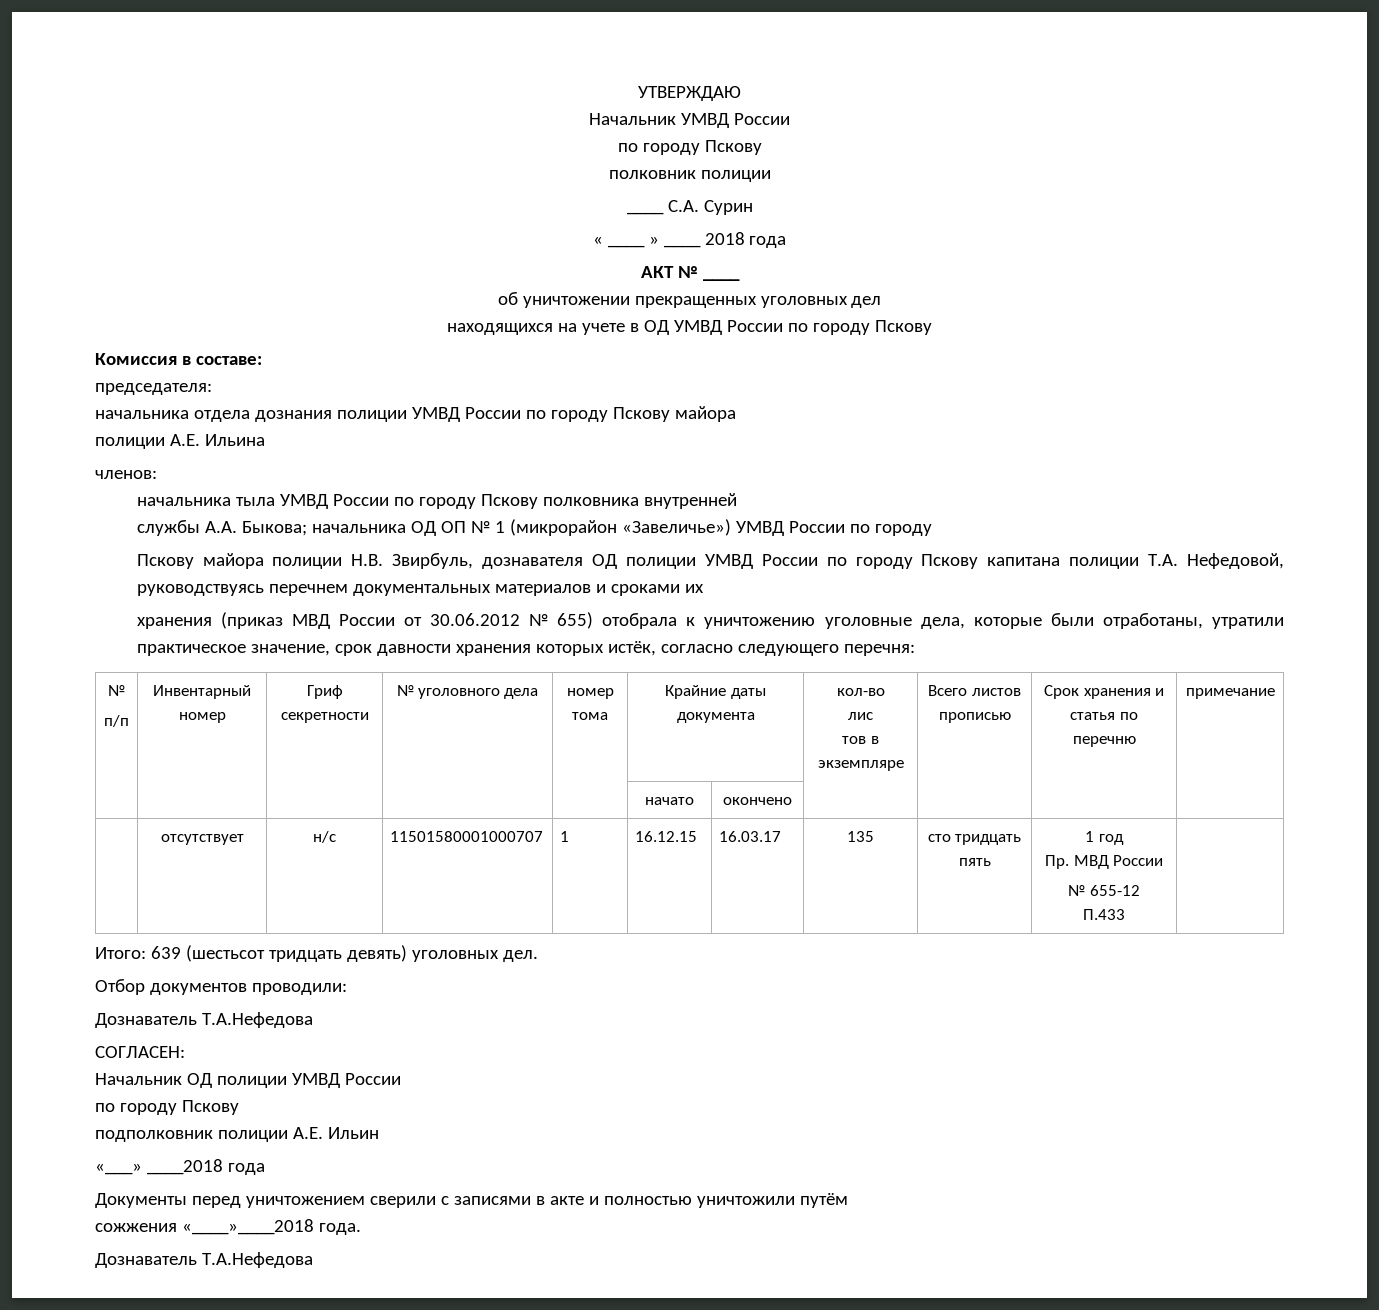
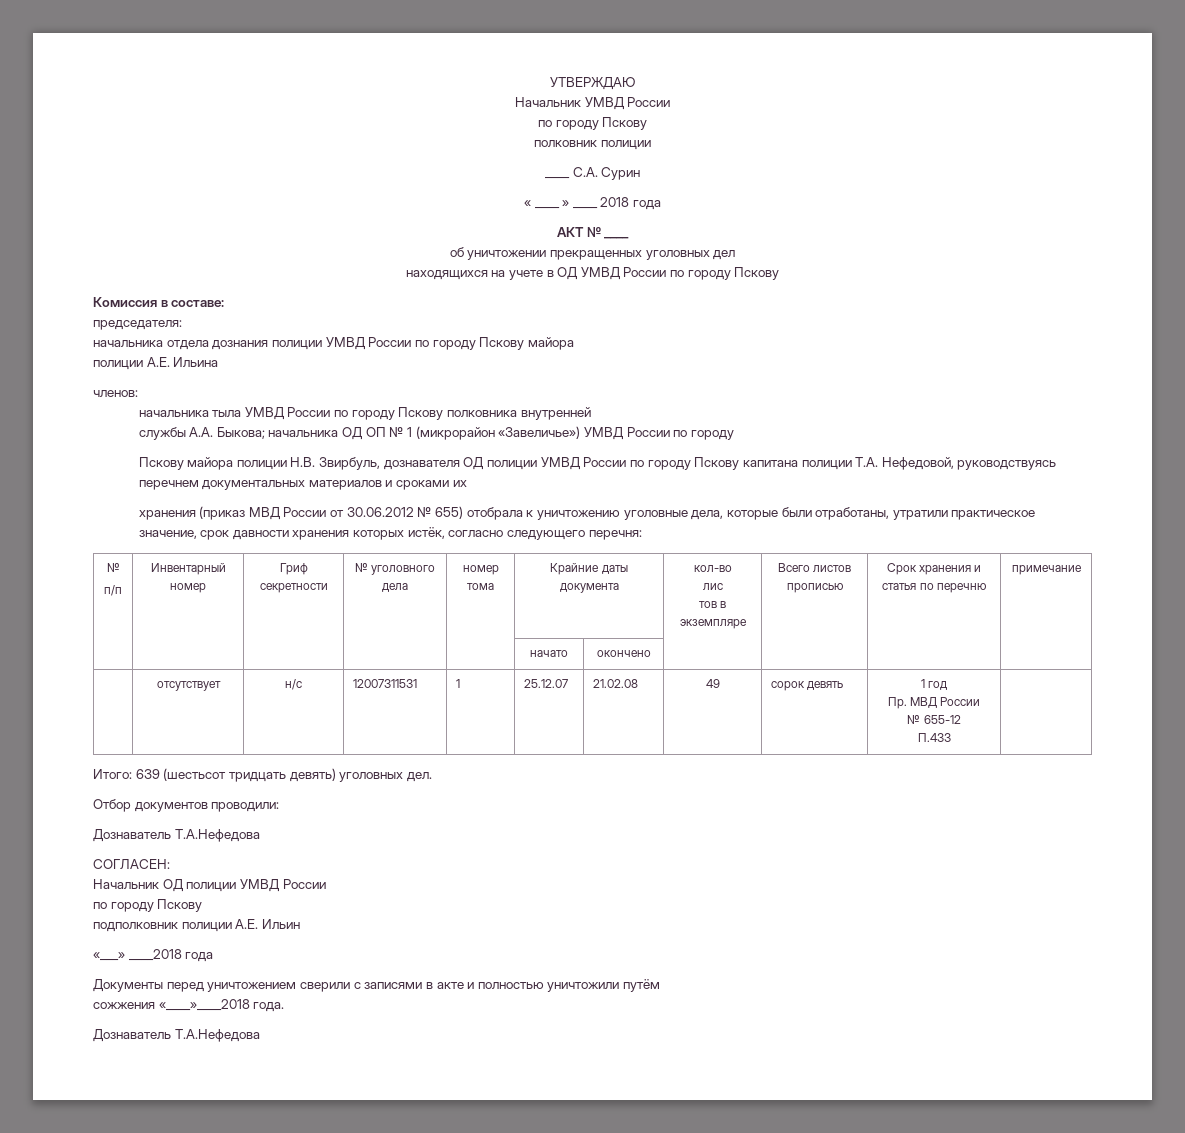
[390,831,544,842] [560,831,570,842] [635,831,698,842] [719,831,782,842] [847,831,874,842] [927,834,1022,845] [958,858,991,866] 11501580001000707 | 1 | 16.12.15 | 16.03.17 | 135 | сто тридцать пять -> [353,679,418,688] [456,679,461,688] [524,679,569,688] [593,679,639,688] [705,679,720,688] [771,681,844,691] 12007311531 | 1 | 25.12.07 | 21.02.08 | 49 | сорок девять

